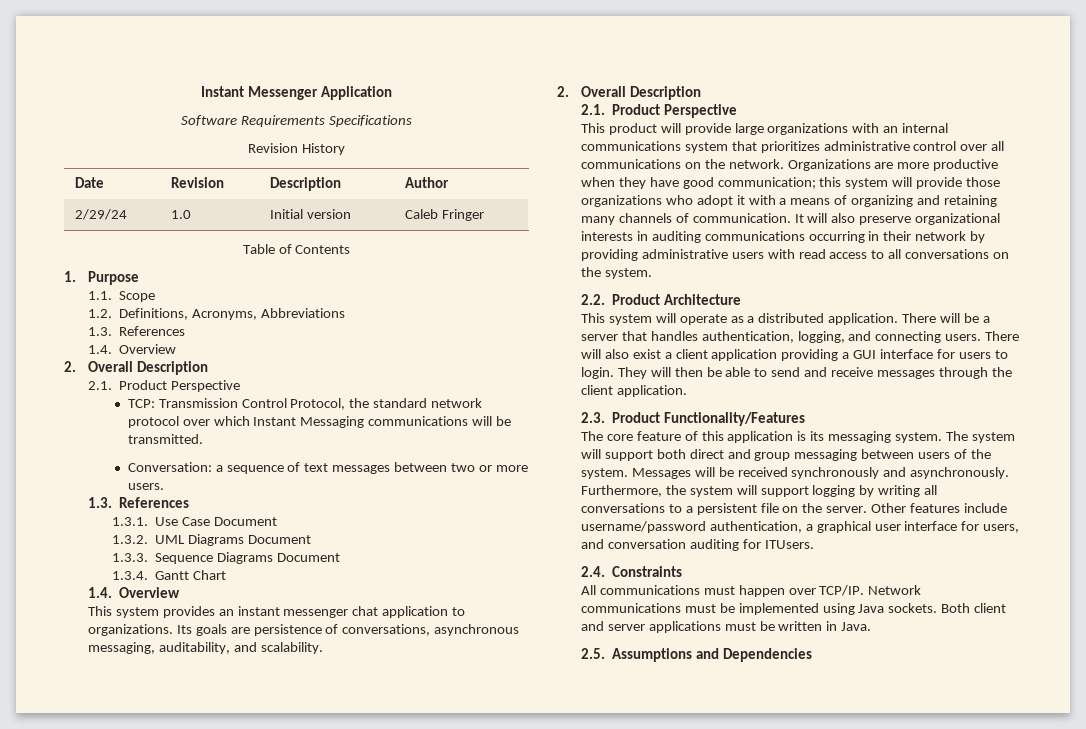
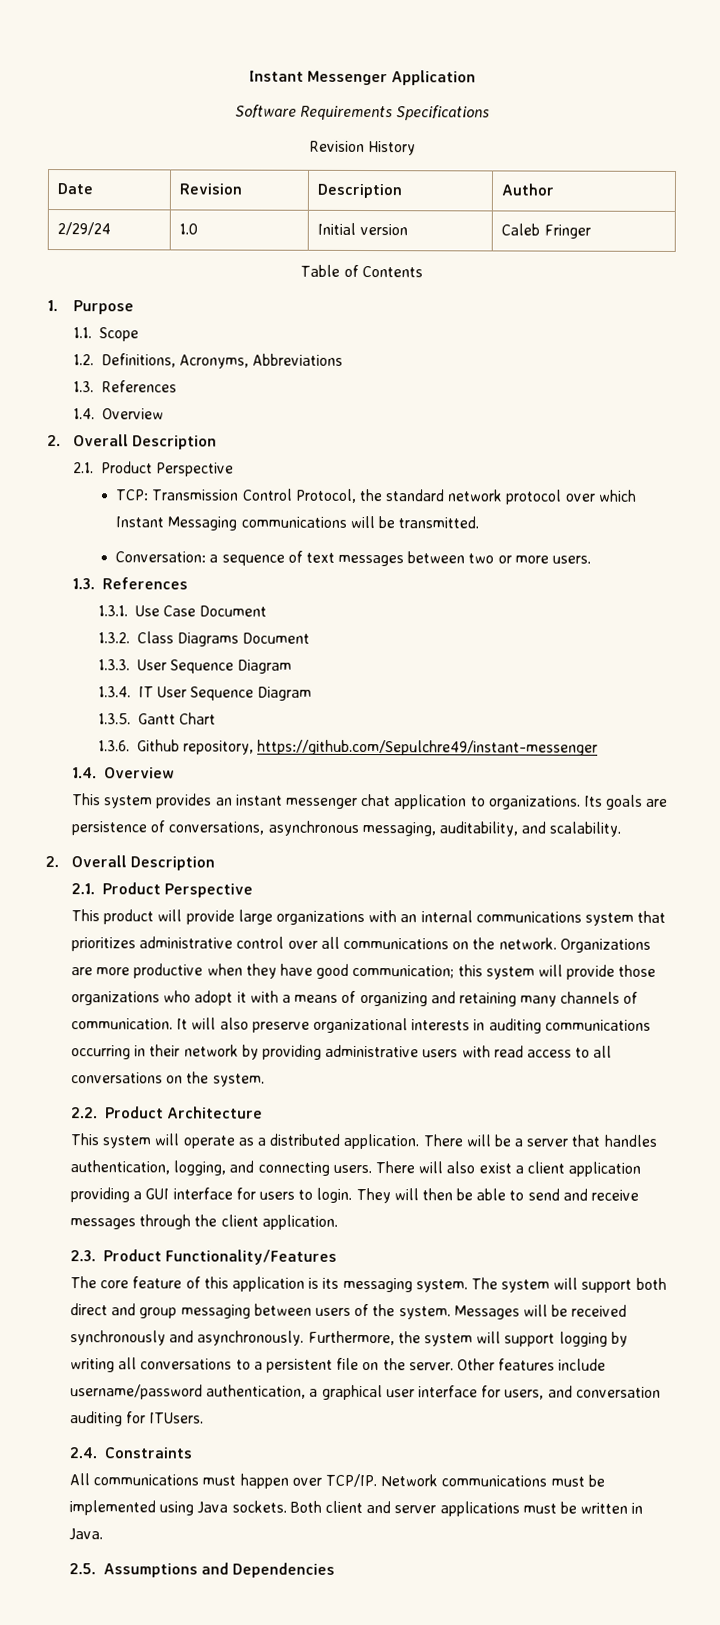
[154,535,185,544] UML -> [136,631,174,644] Class
[154,552,340,564] [111,570,226,580] Sequence Diagrams Document // 1.3.4. Gantt Chart -> [136,659,293,674] [98,686,313,701] [98,712,217,725] [98,739,599,756] User Sequence Diagram // 1.3.4. IT User Sequence Diagram // 1.3.5. Gantt Chart // 1.3.6. Github repository, https://github.com/Sepulchre49/instant-messenger

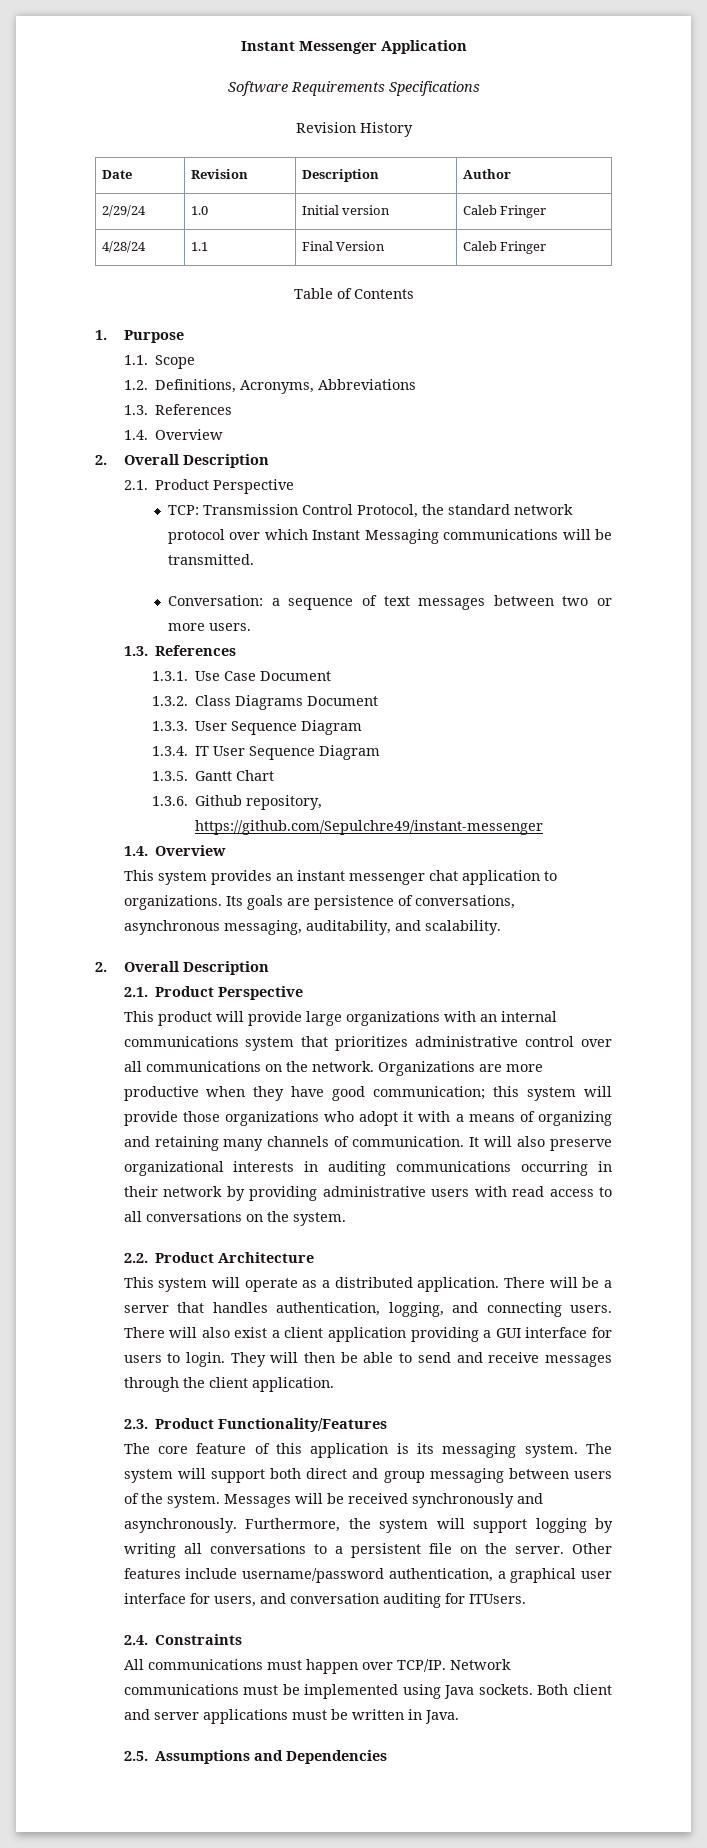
(591, 231) none -> [101,241,146,253] [190,242,208,251] [301,241,386,251] [462,241,547,254] // 4/28/24 | 1.1 | Final Version | Caleb Fringer

